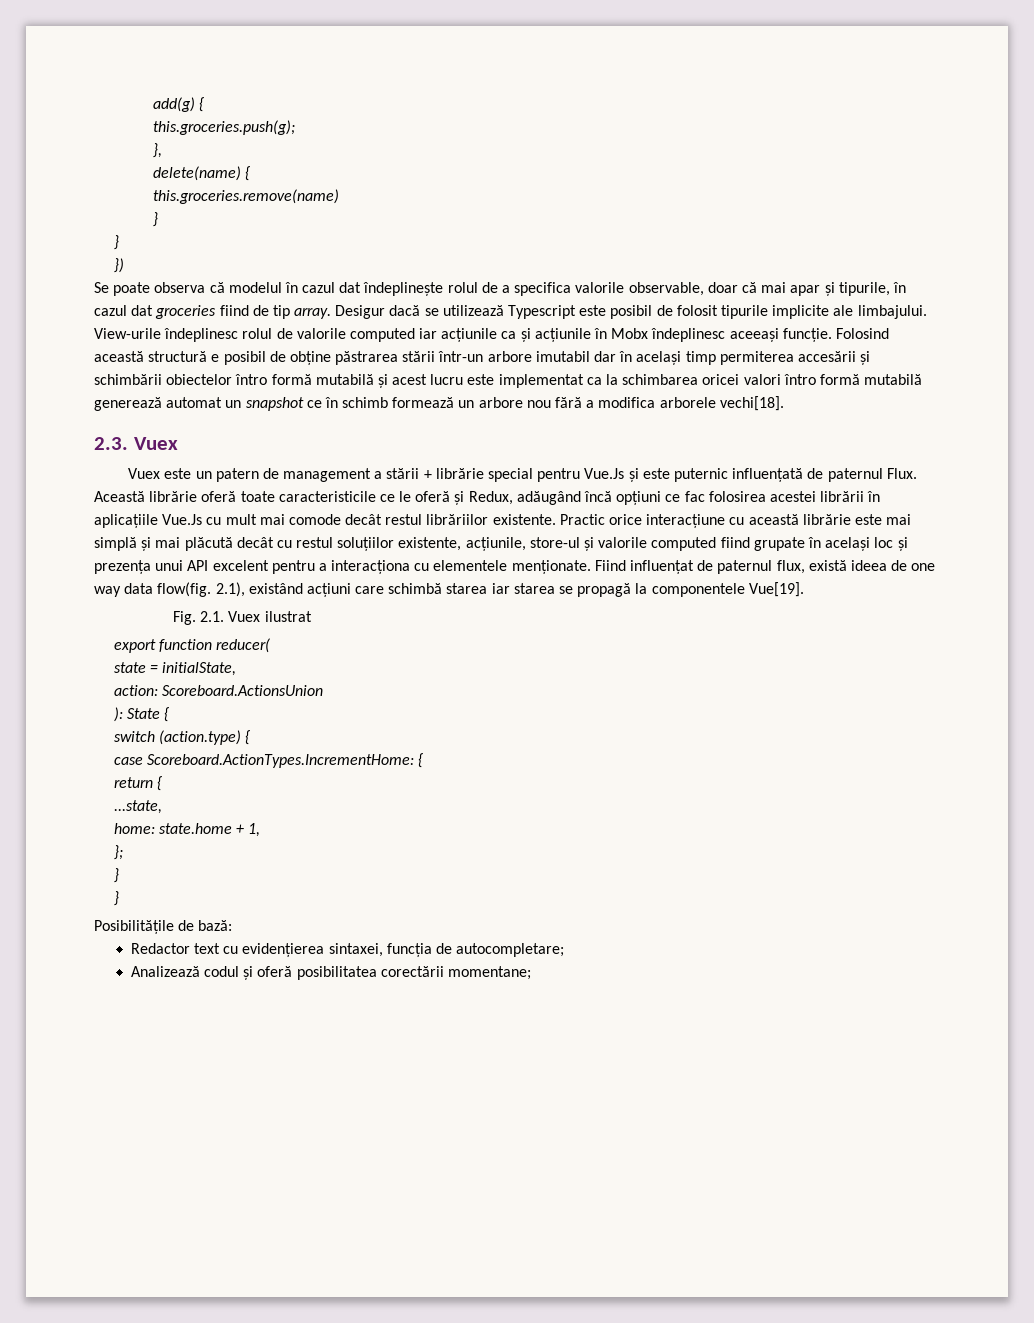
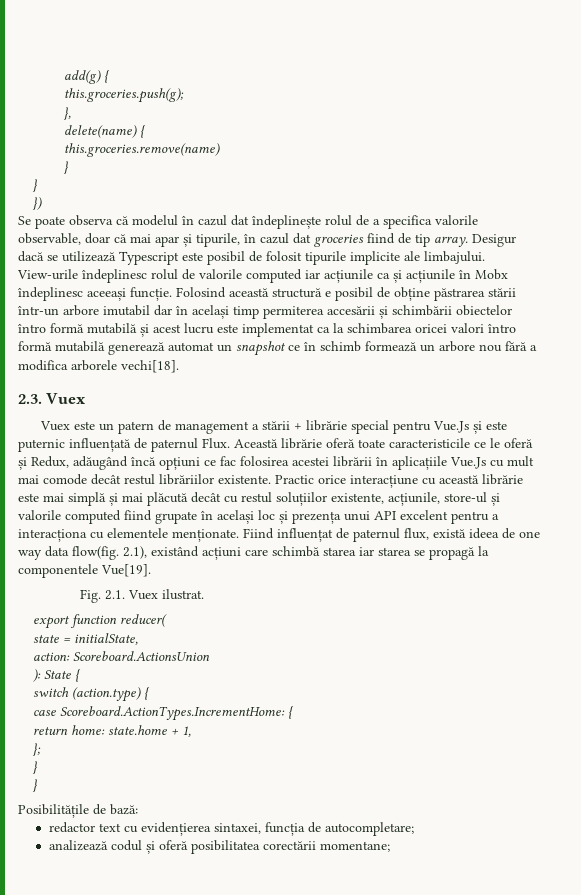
[264,611,312,622] ilustrat -> [161,589,204,600] ilustrat.
[156,776,162,791] [113,800,162,814] { // ...state, // -> (69, 731) none
[130,943,190,954] Redactor -> [48,822,95,833] redactor
[130,966,200,977] Analizează -> [48,840,108,851] analizează

